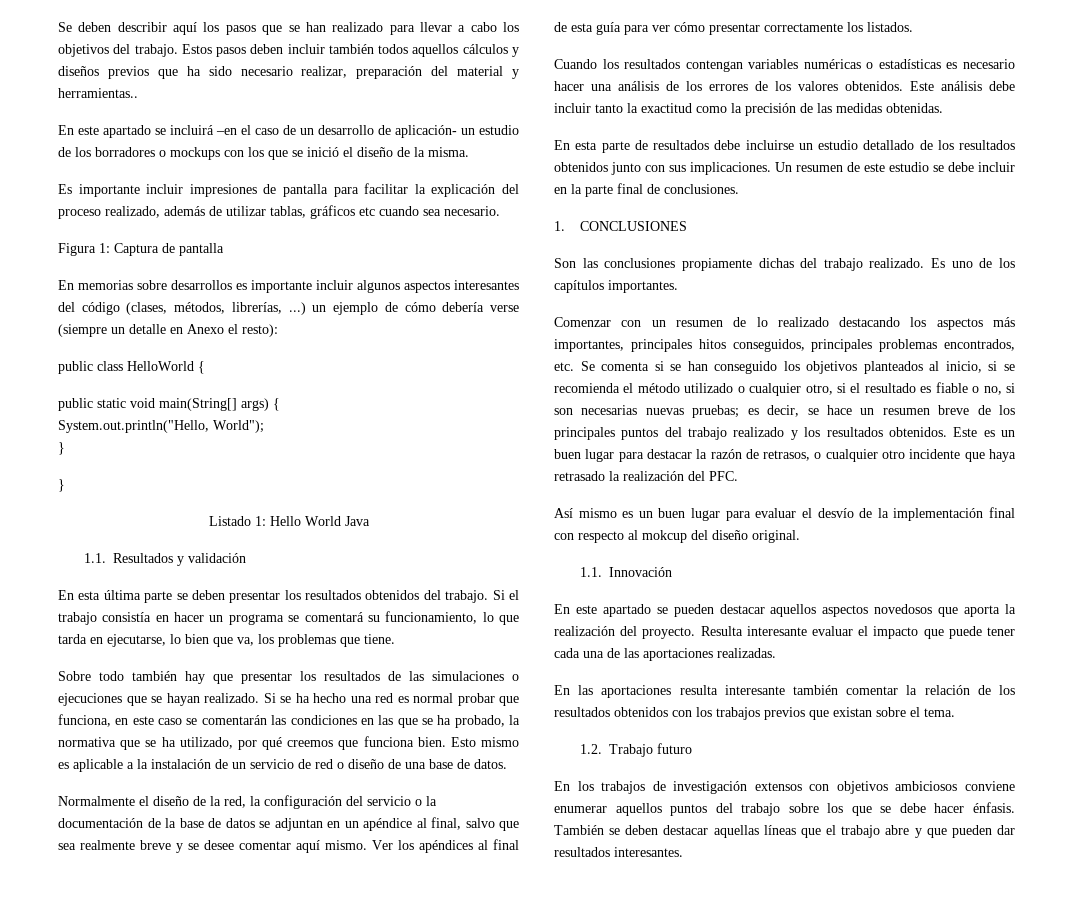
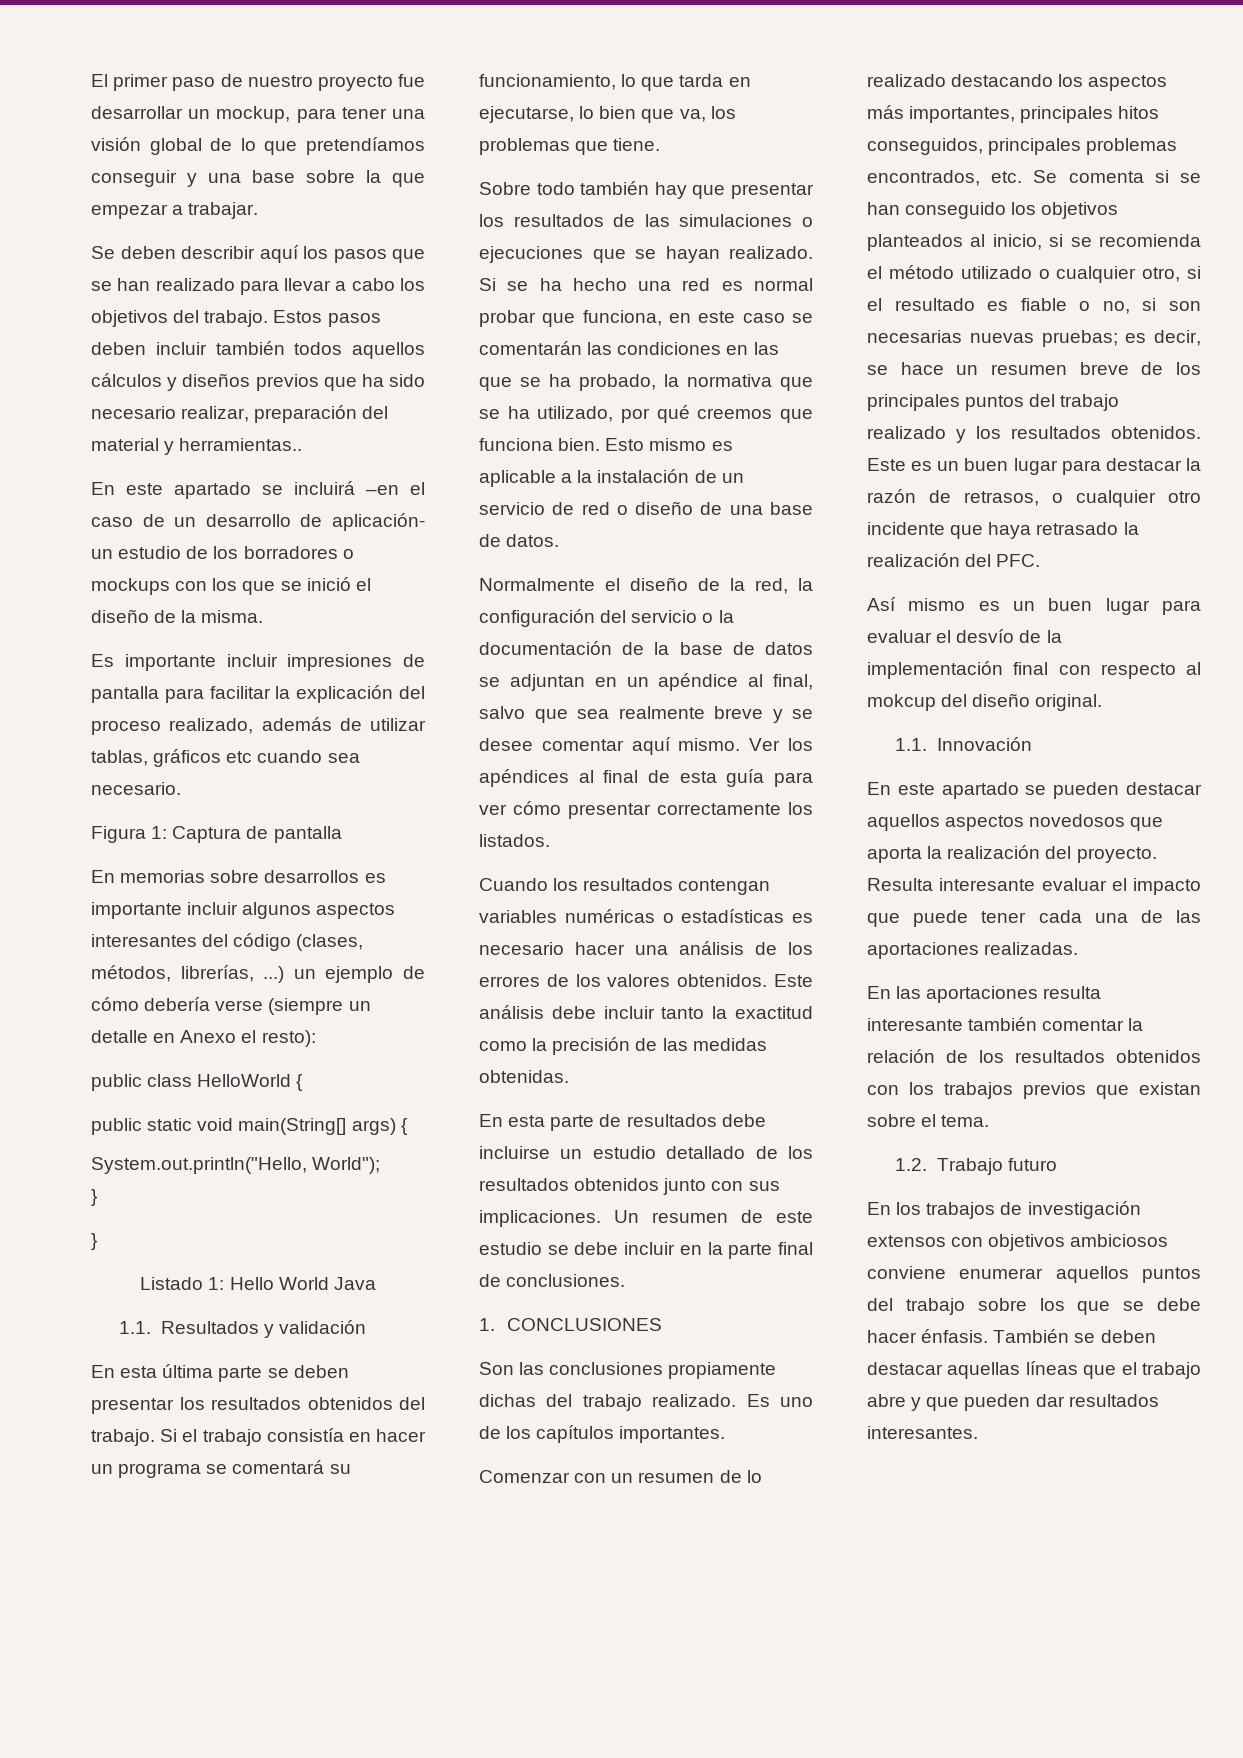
(58, 27) none -> [91,74,426,91] [91,106,426,123] [91,137,425,155] [91,170,425,187] [91,202,259,219] El primer paso de nuestro proyecto fue desarrollar un mockup, para tener una visión global de lo que pretendíamos conseguir y una base sobre la que empezar a trabajar. //

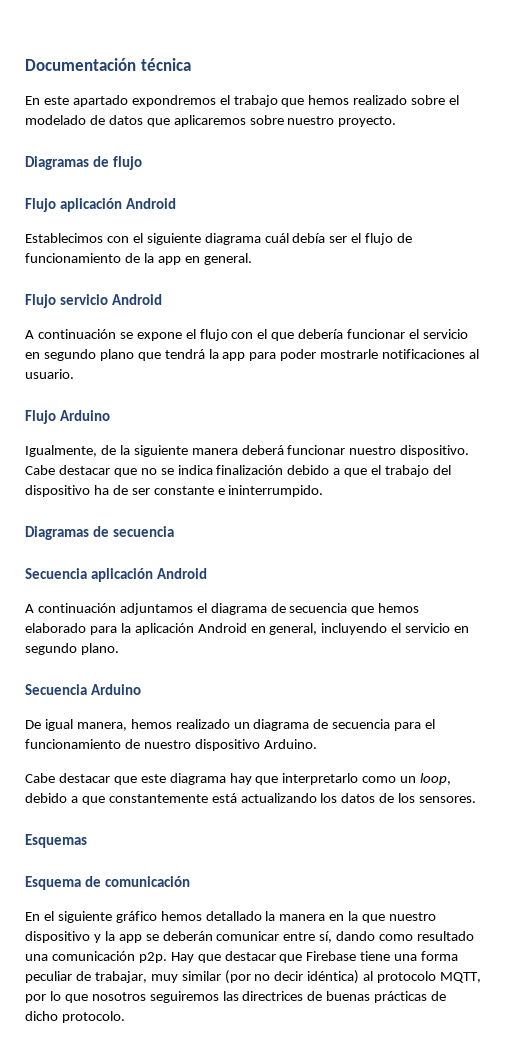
[91,74,426,91] [91,106,426,123] [91,137,425,155] [91,170,425,187] [91,202,259,219] [91,245,425,263] [91,278,425,295] [91,310,381,327] [91,341,425,359] [91,373,426,391] [91,405,389,423] [91,438,303,455] [91,481,425,499] [91,513,425,531] [91,546,354,559] [91,577,371,595] [91,609,264,623] [91,654,425,671] [91,685,426,703] [91,717,426,735] [91,749,360,767] [91,782,181,795] [91,826,342,843] [91,870,386,883] [91,902,396,919] [91,933,364,951] [91,965,425,983] [91,997,371,1015] [91,1030,316,1047] [91,1074,304,1091] [91,1118,408,1135] [91,1157,381,1174] [91,1189,97,1206] [91,1233,97,1250] [140,1277,376,1290] [119,1320,366,1338] [91,1364,349,1382] [91,1397,425,1414] [91,1428,427,1446] [91,1460,351,1478] [479,74,751,91] [479,106,736,123] [479,138,661,155] [479,181,814,199] [479,214,813,227] [479,246,813,263] [479,278,813,291] [479,310,813,327] [479,341,779,355] [479,374,813,391] [479,405,813,423] [479,438,733,451] [479,469,744,487] [479,501,813,515] [479,534,560,547] [479,577,813,594] [479,609,734,627] [479,641,813,655] [479,673,813,691] [479,706,813,723] [479,737,813,755] [479,769,813,787] [479,801,813,819] [479,834,550,847] [479,878,771,895] [479,909,813,923] [479,941,813,955] [479,974,813,987] [479,1005,813,1019] [479,1037,767,1055] [479,1070,569,1083] [479,1114,766,1131] [479,1146,813,1159] [479,1178,780,1195] [479,1210,813,1227] [479,1242,813,1259] [479,1274,626,1287] [479,1318,663,1331] [479,1362,777,1379] [479,1394,813,1411] [479,1425,726,1443] [479,1470,762,1483] [867,74,1168,91] [867,105,1160,123] [867,138,1178,155] [867,170,1201,186] [867,202,1119,219] [867,234,1201,251] [867,265,1201,283] [867,298,1201,314] [867,330,1201,347] [867,362,1201,375] [867,394,1120,411] [867,426,1201,443] [867,458,1201,475] [867,489,1201,507] [867,522,1139,539] [867,553,1041,567] [867,597,1201,615] [867,629,1062,643] [867,661,1201,679] [867,693,1103,711] [895,737,1032,751] [867,782,1202,799] [867,814,1164,831] [867,845,1157,863] [867,878,1201,895] [867,910,1201,927] [867,942,1079,959] [867,986,1102,1003] [867,1017,1144,1031] [867,1049,1201,1063] [867,1082,1201,1099] [867,1114,990,1127] [895,1158,1057,1175] [867,1201,1141,1219] [867,1234,1169,1251] [867,1266,1201,1283] [867,1298,1201,1315] [867,1329,1156,1343] [867,1361,1201,1379] [867,1394,1159,1411] [867,1426,978,1439] El primer paso de nuestro proyecto fue desarrollar un mockup, para tener una visión global de lo que pretendíamos conseguir y una base sobre la que empezar a trabajar. // Se deben describir aquí los pasos que se han realizado para llevar a cabo los objetivos del trabajo. Estos pasos deben incluir también todos aquellos cálculos y diseños previos que ha sido necesario realizar, preparación del material y herramientas.. // En este apartado se incluirá –en el caso de un desarrollo de aplicación- un estudio de los borradores o mockups con los que se inició el diseño de la misma. // Es importante incluir impresiones de pantalla para facilitar la explicación del proceso realizado, además de utilizar tablas, gráficos etc cuando sea necesario. // Figura 1: Captura de pantalla // En memorias sobre desarrollos es importante incluir algunos aspectos interesantes del código (clases, métodos, librerías, ...) un ejemplo de cómo debería verse (siempre un detalle en Anexo el resto): // public class HelloWorld { // public static void main(String[] args) { // System.out.println("Hello, World"); // } // } // Listado 1: Hello World Java // 1.1. Resultados y validación // En esta última parte se deben presentar los resultados obtenidos del trabajo. Si el trabajo consistía en hacer un programa se comentará su funcionamiento, lo que tarda en ejecutarse, lo bien que va, los problemas que tiene. // Sobre todo también hay que presentar los resultados de las simulaciones o ejecuciones que se hayan realizado. Si se ha hecho una red es normal probar que funciona, en este caso se comentarán las condiciones en las que se ha probado, la normativa que se ha utilizado, por qué creemos que funciona bien. Esto mismo es aplicable a la instalación de un servicio de red o diseño de una base de datos. // Normalmente el diseño de la red, la configuración del servicio o la documentación de la base de datos se adjuntan en un apéndice al final, salvo que sea realmente breve y se desee comentar aquí mismo. Ver los apéndices al final de esta guía para ver cómo presentar correctamente los listados. // Cuando los resultados contengan variables numéricas o estadísticas es necesario hacer una análisis de los errores de los valores obtenidos. Este análisis debe incluir tanto la exactitud como la precisión de las medidas obtenidas. // En esta parte de resultados debe incluirse un estudio detallado de los resultados obtenidos junto con sus implicaciones. Un resumen de este estudio se debe incluir en la parte final de conclusiones. // 1. CONCLUSIONES // Son las conclusiones propiamente dichas del trabajo realizado. Es uno de los capítulos importantes. // Comenzar con un resumen de lo realizado destacando los aspectos más importantes, principales hitos conseguidos, principales problemas encontrados, etc. Se comenta si se han conseguido los objetivos planteados al inicio, si se recomienda el método utilizado o cualquier otro, si el resultado es fiable o no, si son necesarias nuevas pruebas; es decir, se hace un resumen breve de los principales puntos del trabajo realizado y los resultados obtenidos. Este es un buen lugar para destacar la razón de retrasos, o cualquier otro incidente que haya retrasado la realización del PFC. // Así mismo es un buen lugar para evaluar el desvío de la implementación final con respecto al mokcup del diseño original. // 1.1. Innovación // En este apartado se pueden destacar aquellos aspectos novedosos que aporta la realización del proyecto. Resulta interesante evaluar el impacto que puede tener cada una de las aportaciones realizadas. // En las aportaciones resulta interesante también comentar la relación de los resultados obtenidos con los trabajos previos que existan sobre el tema. // 1.2. Trabajo futuro // En los trabajos de investigación extensos con objetivos ambiciosos conviene enumerar aquellos puntos del trabajo sobre los que se debe hacer énfasis. También se deben destacar aquellas líneas que el trabajo abre y que pueden dar resultados interesantes. -> [25,58,191,71] [25,95,460,107] [25,115,397,127] [25,156,142,170] [25,198,176,212] [25,233,413,245] [25,253,252,265] [25,294,162,308] [25,329,468,341] [25,349,480,361] [25,369,74,379] [25,410,110,424] [25,445,470,457] [25,465,451,477] [25,485,324,497] [25,526,174,540] [25,568,207,582] [25,603,420,615] [25,623,470,635] [25,643,119,655] [25,684,141,695] [25,719,436,731] [25,739,317,751] [25,773,452,785] [25,793,477,805] [25,834,87,848] [25,876,190,890] [25,911,437,923] [25,931,475,943] [25,951,459,963] [25,970,482,984] [25,991,447,1003] [25,1011,125,1023] Documentación técnica // En este apartado expondremos el trabajo que hemos realizado sobre el modelado de datos que aplicaremos sobre nuestro proyecto. // Diagramas de flujo // Flujo aplicación Android // Establecimos con el siguiente diagrama cuál debía ser el flujo de funcionamiento de la app en general. // Flujo servicio Android // A continuación se expone el flujo con el que debería funcionar el servicio en segundo plano que tendrá la app para poder mostrarle notificaciones al usuario. // Flujo Arduino // Igualmente, de la siguiente manera deberá funcionar nuestro dispositivo. Cabe destacar que no se indica finalización debido a que el trabajo del dispositivo ha de ser constante e ininterrumpido. // Diagramas de secuencia // Secuencia aplicación Android // A continuación adjuntamos el diagrama de secuencia que hemos elaborado para la aplicación Android en general, incluyendo el servicio en segundo plano. // Secuencia Arduino // De igual manera, hemos realizado un diagrama de secuencia para el funcionamiento de nuestro dispositivo Arduino. // Cabe destacar que este diagrama hay que interpretarlo como un loop, debido a que constantemente está actualizando los datos de los sensores. // Esquemas // Esquema de comunicación // En el siguiente gráfico hemos detallado la manera en la que nuestro dispositivo y la app se deberán comunicar entre sí, dando como resultado una comunicación p2p. Hay que destacar que Firebase tiene una forma peculiar de trabajar, muy similar (por no decir idéntica) al protocolo MQTT, por lo que nosotros seguiremos las directrices de buenas prácticas de dicho protocolo.

